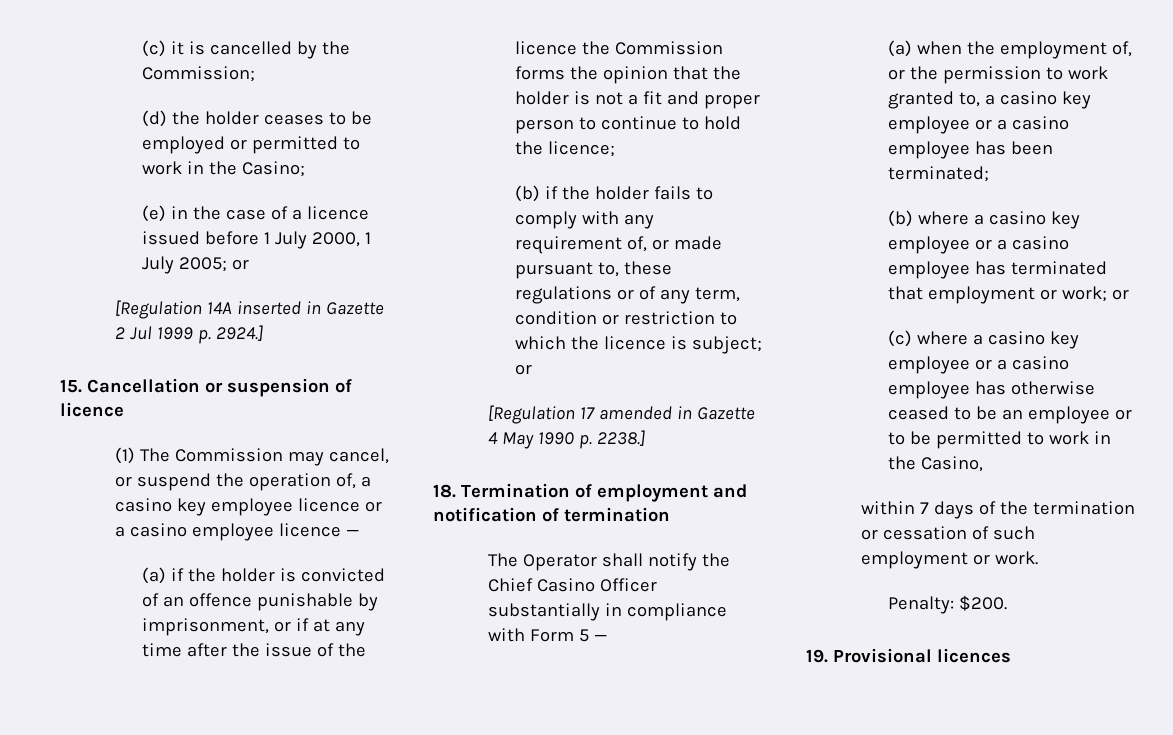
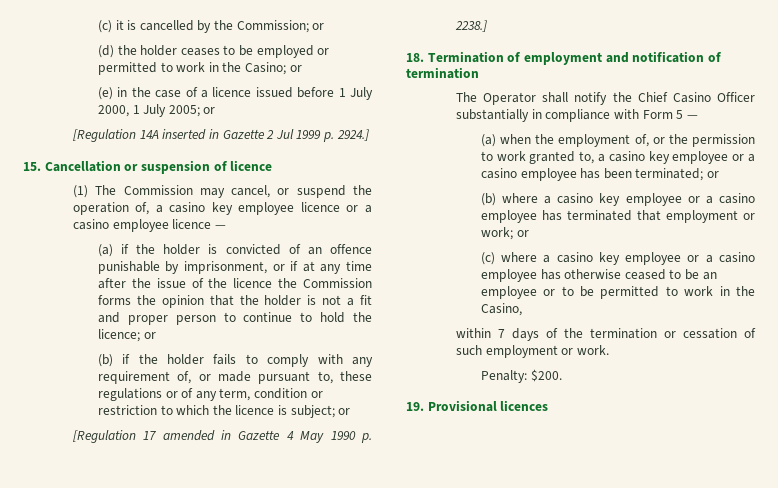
(256, 74) none -> [312,23,325,30] or
(306, 169) none -> [289,65,302,72] or
(616, 149) none -> [143,332,156,339] or
(990, 174) none -> [707,171,720,178] or

